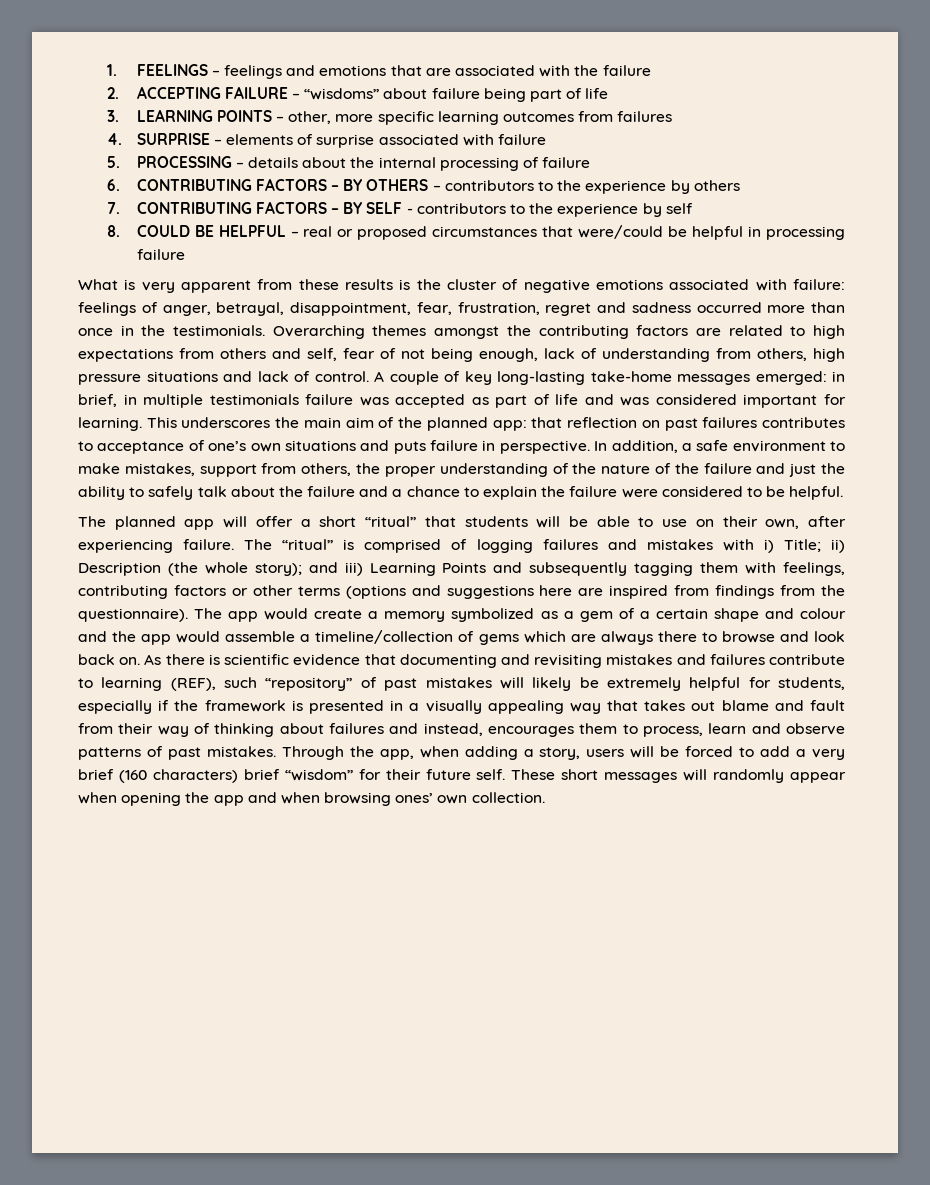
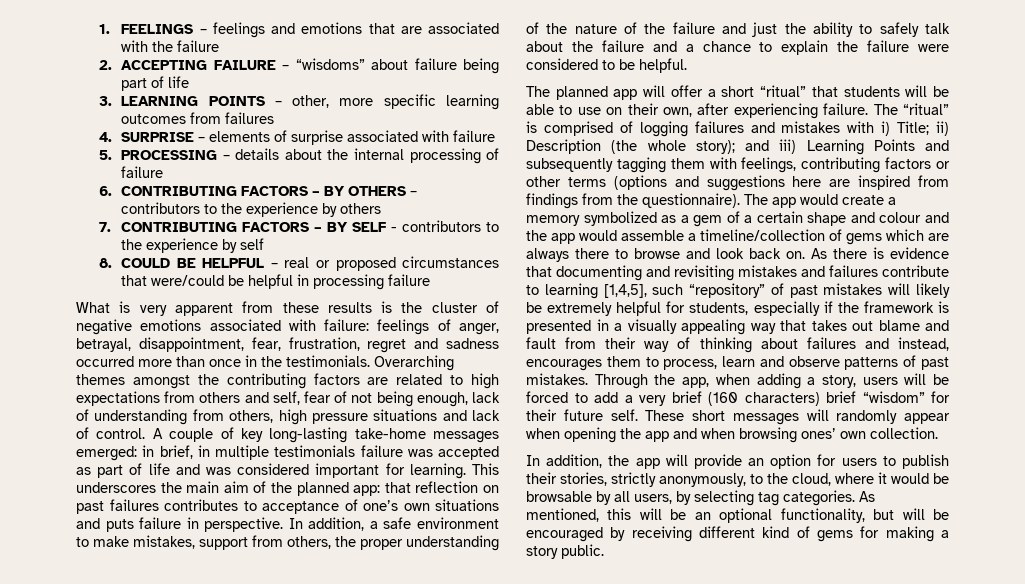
[224,654,290,665] scientific -> (884, 253) none
[170,678,216,691] (REF), -> [603,284,647,298] [1,4,5],
(545, 797) none -> [526,454,949,469] [526,472,949,487] [526,490,875,506] [526,508,950,523] [526,526,949,542] [526,544,604,559] // In addition, the app will provide an option for users to publish their stories, strictly anonymously, to the cloud, where it would be browsable by all users, by selecting tag categories. As mentioned, this will be an optional functionality, but will be encouraged by receiving different kind of gems for making a story public.

